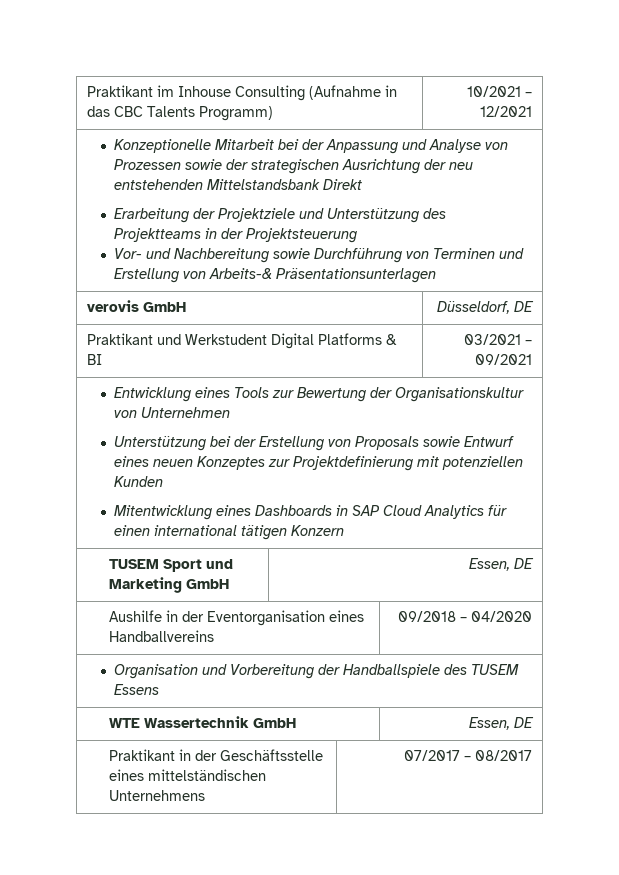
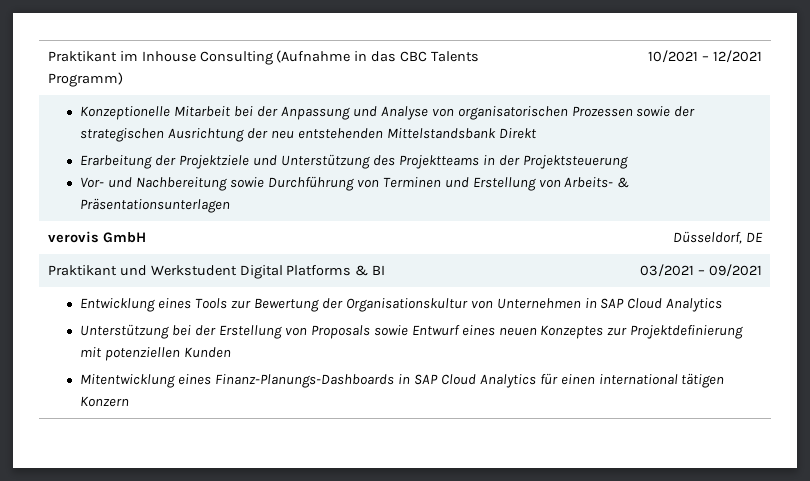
(508, 146) none -> [457,106,568,120] organisatorischen
[208,268,272,279] Arbeits-& -> [564,177,630,188] Arbeits- &
(230, 412) none -> [584,298,723,312] in SAP Cloud Analytics
[254,505,332,516] Dashboards -> [215,374,395,388] Finanz-Planungs-Dashboards
[109,559,234,572] [109,577,230,593] [469,558,535,571] [109,610,365,626] [109,630,215,642] [398,611,533,622] [113,664,519,679] [113,684,159,695] [109,716,297,728] [469,717,535,730] [109,749,324,761] [109,769,267,781] [109,790,206,801] [404,750,533,761] // TUSEM Sport und Marketing GmbH | Essen, DE // Aushilfe in der Eventorganisation eines Handballvereins | 09/2018 – 04/2020 // Organisation und Vorbereitung der Handballspiele des TUSEM Essens // WTE Wassertechnik GmbH | Essen, DE // Praktikant in der Geschäftsstelle eines mittelständischen Unternehmens | 07/2017 – 08/2017 -> (130, 401) none

